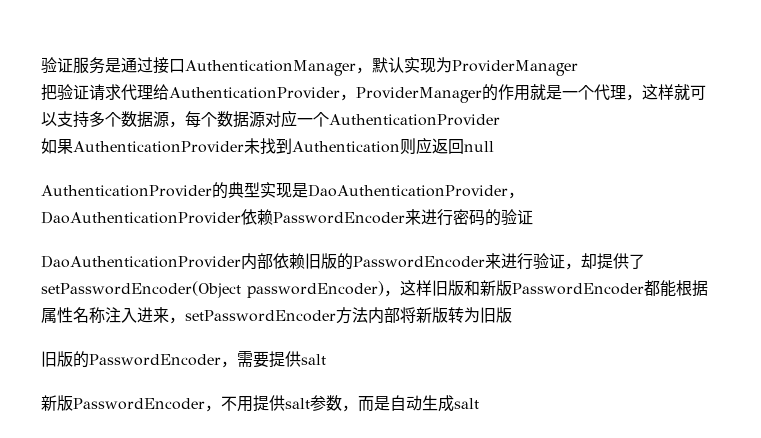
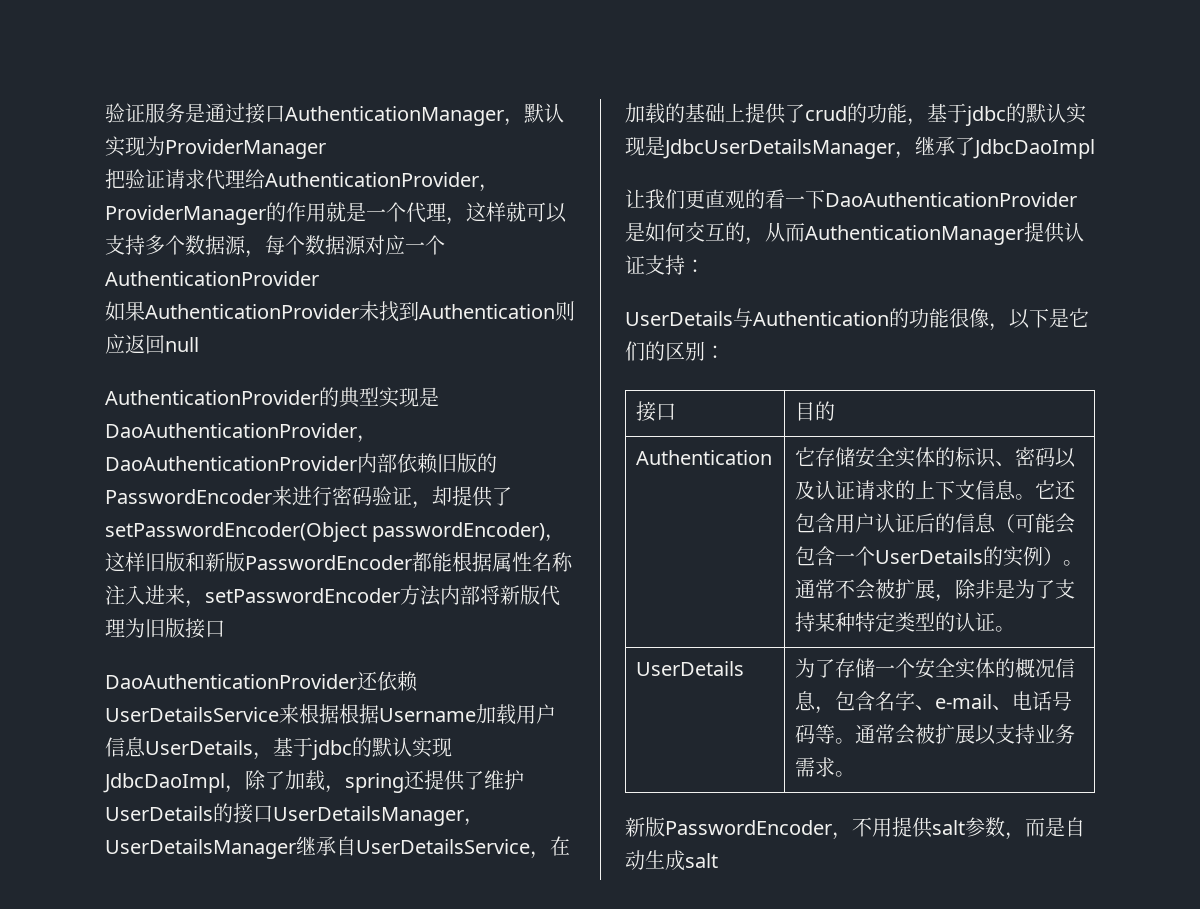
[241,209,533,226] [41,255,241,268] 依赖PasswordEncoder来进行密码的验证 // DaoAuthenticationProvider -> (357, 463) none
(533, 261) none -> [332,486,372,506] 密码
[448,307,464,323] 转 -> [540,585,560,606] [105,619,125,637] 代理
[41,351,326,368] // 旧版的PasswordEncoder，需要提供salt -> [185,618,225,639] [105,671,418,692] [105,704,556,725] [105,737,452,760] [103,770,524,793] [105,803,484,826] [105,836,570,859] [625,103,1086,126] [625,136,1095,159] [625,189,1077,209] [625,222,1084,245] [625,255,705,275] [625,308,1089,331] [625,341,725,361] [636,401,677,422] [795,401,836,421] [636,450,773,465] [795,447,1077,468] [795,480,1077,500] [795,513,1076,534] [795,546,1084,567] [795,579,1076,602] [795,612,1016,632] [636,661,745,676] [795,658,1076,679] [795,691,1073,714] [795,724,1076,745] [795,757,856,777] 接口 // DaoAuthenticationProvider还依赖UserDetailsService来根据根据Username加载用户信息UserDetails，基于jdbc的默认实现JdbcDaoImpl，除了加载，spring还提供了维护UserDetails的接口UserDetailsManager，UserDetailsManager继承自UserDetailsService，在加载的基础上提供了crud的功能，基于jdbc的默认实现是JdbcUserDetailsManager，继承了JdbcDaoImpl // 让我们更直观的看一下DaoAuthenticationProvider是如何交互的，从而AuthenticationManager提供认证支持： // UserDetails与Authentication的功能很像，以下是它们的区别： // 接口 | 目的 // Authentication | 它存储安全实体的标识、密码以及认证请求的上下文信息。它还包含用户认证后的信息（可能会包含一个UserDetails的实例）。通常不会被扩展，除非是为了支持某种特定类型的认证。 // UserDetails | 为了存储一个安全实体的概况信息，包含名字、e-mail、电话号码等。通常会被扩展以支持业务需求。

